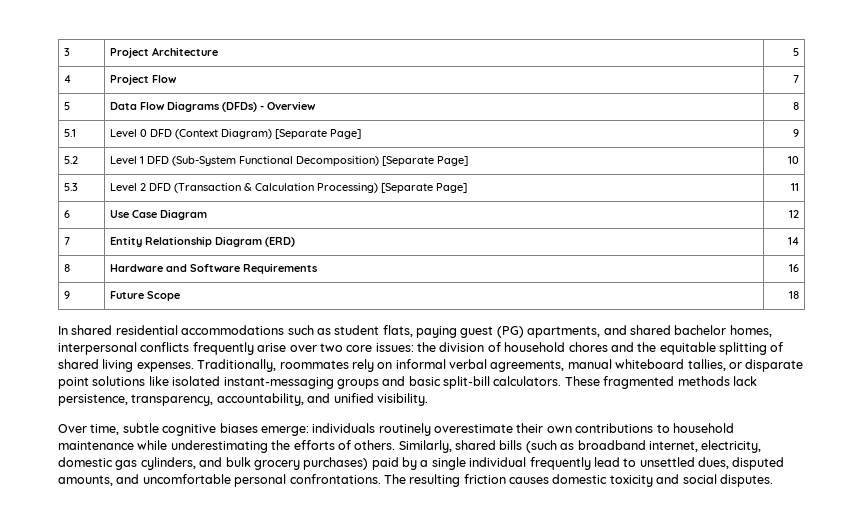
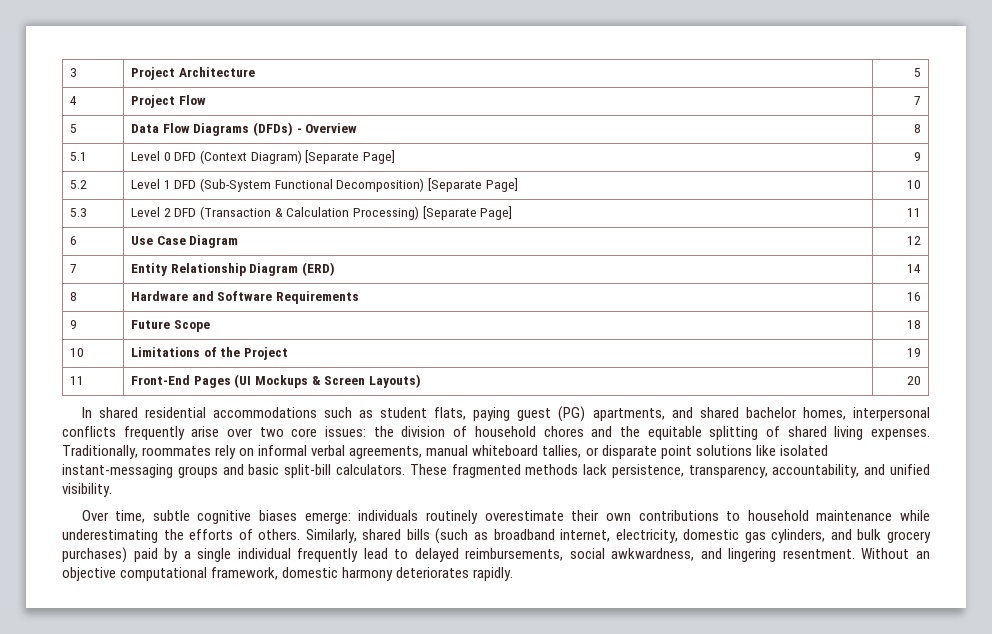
(800, 295) none -> [70,348,85,357] [131,347,288,360] [906,348,921,357] [70,376,85,385] [131,374,421,388] [906,376,921,385] // 10 | Limitations of the Project | 19 // 11 | Front-End Pages (UI Mockups & Screen Layouts) | 20
[639,457,785,470] [58,474,773,487] unsettled dues, disputed amounts, and uncomfortable personal confrontations. The resulting friction causes domestic toxicity and social disputes. -> [414,548,930,562] [62,567,514,581] delayed reimbursements, social awkwardness, and lingering resentment. Without an objective computational framework, domestic harmony deteriorates rapidly.

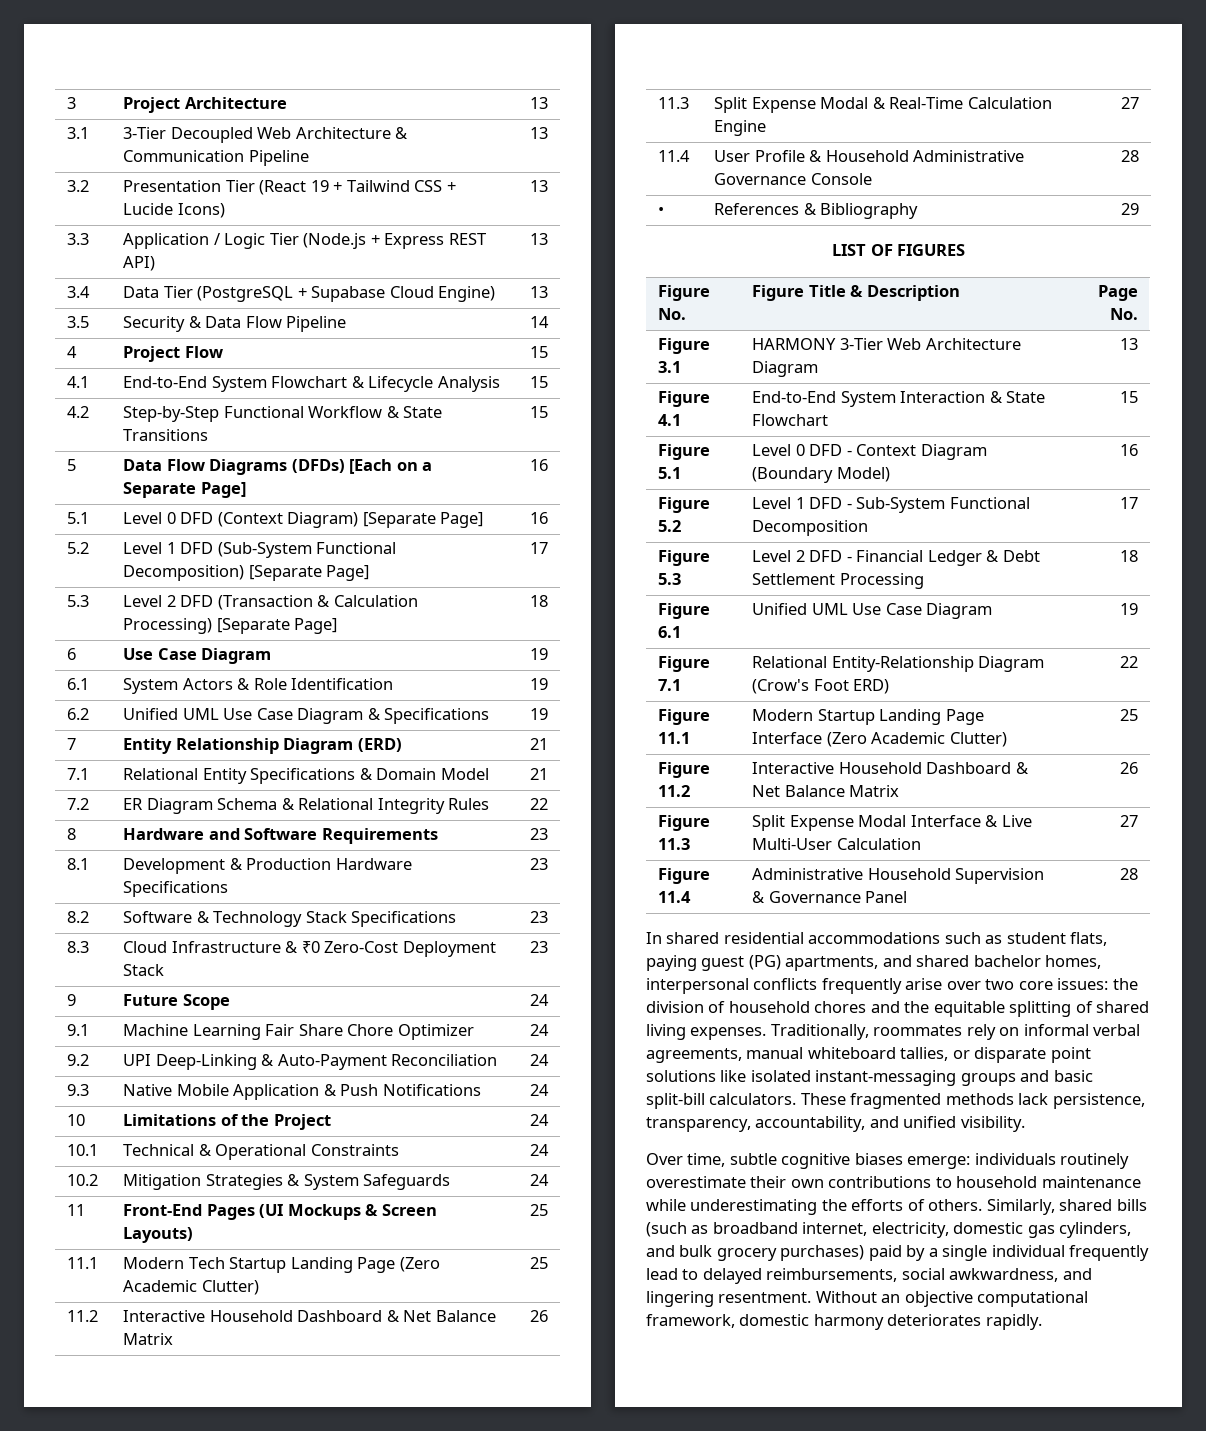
[913,68,921,77] [70,96,78,105] [131,95,206,108] [913,96,921,105] 5 // 4 | Project Flow | 7 -> [529,97,548,109] [67,127,90,139] [123,127,409,143] [123,150,309,166] [529,127,548,139] [67,180,90,192] [123,180,456,195] [123,203,225,218] [529,180,548,192] [67,233,90,245] [123,233,486,249] [123,256,156,271] [529,233,548,245] [67,286,91,298] [123,286,496,302] [529,286,548,298] [67,316,90,328] [123,316,347,332] [529,316,549,328] [67,346,78,358] [123,346,223,362] [529,346,548,358] [67,376,90,388] [123,376,500,392] [529,376,548,388] [67,406,90,418] [123,406,443,422] [123,429,209,441] [529,406,548,418] 13 // 3.1 | 3-Tier Decoupled Web Architecture & Communication Pipeline | 13 // 3.2 | Presentation Tier (React 19 + Tailwind CSS + Lucide Icons) | 13 // 3.3 | Application / Logic Tier (Node.js + Express REST API) | 13 // 3.4 | Data Tier (PostgreSQL + Supabase Cloud Engine) | 13 // 3.5 | Security & Data Flow Pipeline | 14 // 4 | Project Flow | 15 // 4.1 | End-to-End System Flowchart & Lifecycle Analysis | 15 // 4.2 | Step-by-Step Functional Workflow & State Transitions | 15
[296,123,358,133] [913,124,921,133] - Overview | 8 -> [349,459,433,474] [123,482,246,498] [529,459,548,471] [Each on a Separate Page] | 16
[913,152,921,161] 9 -> [529,512,548,524] 16
[906,180,921,189] 10 -> [529,542,548,554] 17
[906,208,921,217] 11 -> [529,595,548,607] 18
[906,236,921,245] 12 -> [529,648,548,660] [67,678,90,690] [123,678,394,694] [529,678,548,690] [67,708,90,720] [123,708,490,724] [529,708,548,720] 19 // 6.1 | System Actors & Role Identification | 19 // 6.2 | Unified UML Use Case Diagram & Specifications | 19
[906,264,921,273] 14 -> [529,738,548,750] [67,768,90,780] [123,768,489,784] [529,768,548,780] [67,798,90,810] [123,798,490,814] [529,798,548,810] 21 // 7.1 | Relational Entity Specifications & Domain Model | 21 // 7.2 | ER Diagram Schema & Relational Integrity Rules | 22
[906,292,921,301] [70,320,78,329] [131,320,210,332] [906,320,921,329] 16 // 9 | Future Scope | 18 -> [529,828,548,840] [67,858,90,870] [123,858,412,874] [123,881,229,897] [529,858,548,870] [67,911,90,923] [123,911,457,927] [529,911,548,923] [67,941,90,953] [123,941,496,957] [123,964,165,976] [529,941,548,953] [67,994,77,1006] [123,994,230,1010] [529,994,549,1006] [67,1024,90,1036] [123,1024,474,1040] [529,1024,549,1036] [67,1054,90,1066] [123,1054,498,1070] [529,1054,549,1066] [67,1084,90,1096] [123,1084,481,1100] [529,1084,549,1096] 23 // 8.1 | Development & Production Hardware Specifications | 23 // 8.2 | Software & Technology Stack Specifications | 23 // 8.3 | Cloud Infrastructure & ₹0 Zero-Cost Deployment Stack | 23 // 9 | Future Scope | 24 // 9.1 | Machine Learning Fair Share Chore Optimizer | 24 // 9.2 | UPI Deep-Linking & Auto-Payment Reconciliation | 24 // 9.3 | Native Mobile Application & Push Notifications | 24
[906,348,921,357] 19 -> [529,1114,549,1126] [67,1144,99,1156] [123,1144,399,1160] [529,1144,549,1156] [67,1174,99,1186] [123,1174,451,1190] [529,1174,549,1186] 24 // 10.1 | Technical & Operational Constraints | 24 // 10.2 | Mitigation Strategies & System Safeguards | 24
[906,376,921,385] 20 -> [529,1204,548,1216] [67,1257,99,1269] [123,1257,440,1273] [123,1280,259,1295] [529,1257,548,1269] [67,1310,99,1322] [123,1310,496,1322] [123,1333,174,1345] [529,1310,548,1322] [658,97,690,109] [714,97,1052,113] [714,120,767,136] [1120,97,1139,109] [658,150,691,162] [714,150,1025,162] [714,173,872,185] [1120,150,1139,162] [658,207,665,215] [714,203,919,219] [1120,203,1139,215] [832,244,965,256] [658,285,711,301] [658,308,687,320] [752,285,960,301] [1097,285,1138,301] [1109,308,1138,320] [658,338,711,354] [658,361,682,373] [752,338,1021,350] [752,361,819,377] [1119,338,1138,350] [658,391,711,407] [658,414,682,426] [752,391,1046,407] [752,414,829,426] [1119,391,1138,403] [658,444,711,460] [658,467,682,479] [752,444,987,460] [752,467,890,483] [1119,444,1138,456] [658,497,711,513] [658,520,682,532] [752,497,1030,513] [752,520,869,536] [1119,497,1138,509] [658,550,711,566] [658,573,682,585] [752,550,1040,566] [752,573,924,589] [1119,550,1138,562] [658,603,711,619] [658,626,682,638] [752,603,993,619] [1119,603,1138,615] [658,656,711,672] [658,679,682,691] [752,656,1045,672] [752,679,890,694] [1119,656,1138,668] [658,709,711,725] [658,732,691,744] [752,709,984,725] [752,732,1007,747] [1119,709,1138,721] [658,762,711,778] [658,785,691,797] [752,762,1029,774] [752,785,900,797] [1119,762,1138,774] [658,815,711,831] [658,838,691,850] [752,815,1032,831] [752,838,921,850] [1119,815,1138,827] [658,868,711,884] [658,891,692,903] [752,868,1045,884] [752,891,908,903] [1119,868,1138,880] 25 // 11.1 | Modern Tech Startup Landing Page (Zero Academic Clutter) | 25 // 11.2 | Interactive Household Dashboard & Net Balance Matrix | 26 // 11.3 | Split Expense Modal & Real-Time Calculation Engine | 27 // 11.4 | User Profile & Household Administrative Governance Console | 28 // • | References & Bibliography | 29 // LIST OF FIGURES // Figure No. | Figure Title & Description | Page No. // Figure 3.1 | HARMONY 3-Tier Web Architecture Diagram | 13 // Figure 4.1 | End-to-End System Interaction & State Flowchart | 15 // Figure 5.1 | Level 0 DFD - Context Diagram (Boundary Model) | 16 // Figure 5.2 | Level 1 DFD - Sub-System Functional Decomposition | 17 // Figure 5.3 | Level 2 DFD - Financial Ledger & Debt Settlement Processing | 18 // Figure 6.1 | Unified UML Use Case Diagram | 19 // Figure 7.1 | Relational Entity-Relationship Diagram (Crow's Foot ERD) | 22 // Figure 11.1 | Modern Startup Landing Page Interface (Zero Academic Clutter) | 25 // Figure 11.2 | Interactive Household Dashboard & Net Balance Matrix | 26 // Figure 11.3 | Split Expense Modal Interface & Live Multi-User Calculation | 27 // Figure 11.4 | Administrative Household Supervision & Governance Panel | 28

